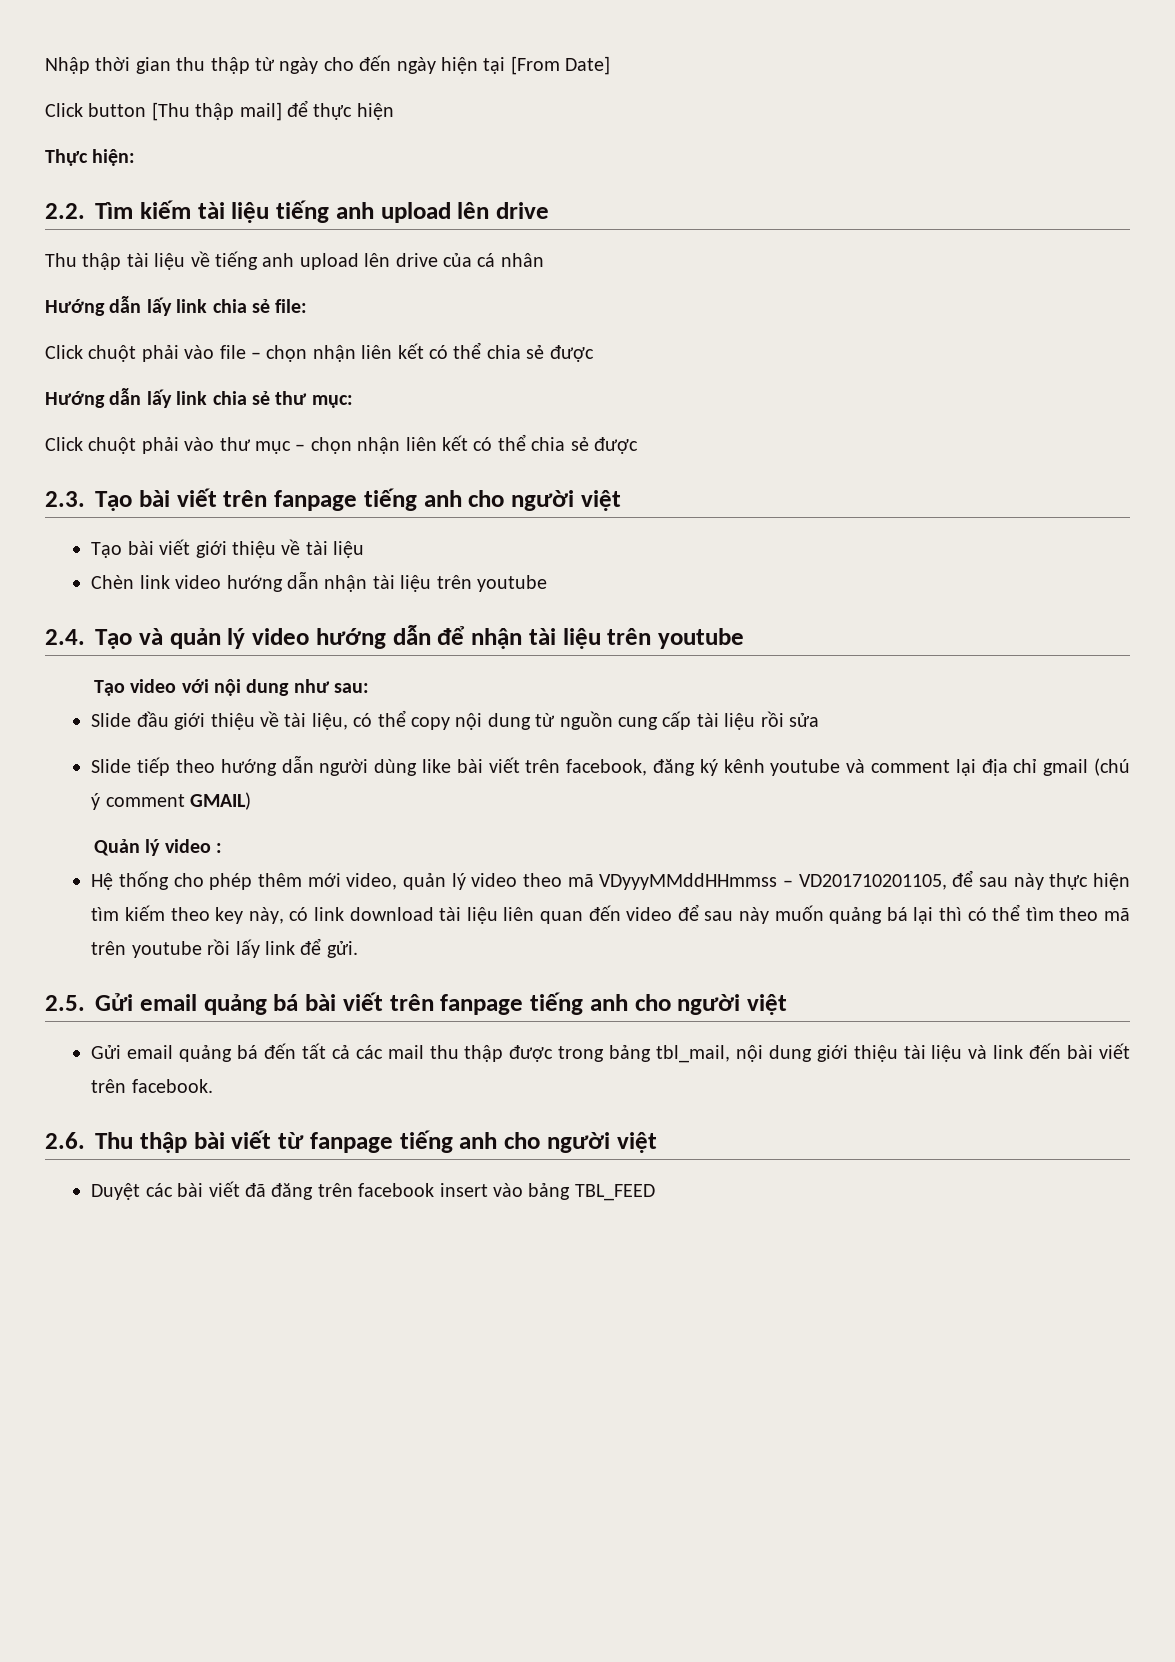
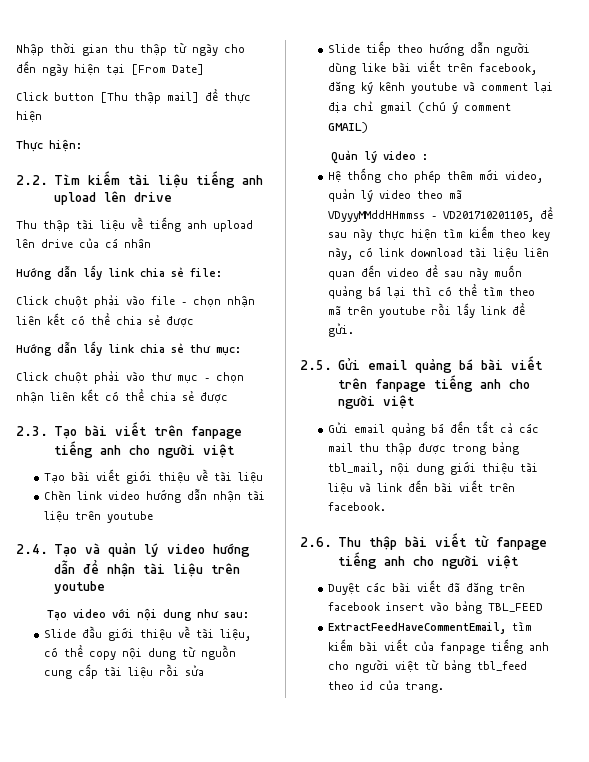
(655, 1192) none -> [328,621,533,634] [328,639,550,654] [328,659,528,673] [328,680,445,693] // ExtractFeedHaveCommentEmail, tìm kiếm bài viết của fanpage tiếng anh cho người việt từ bảng tbl_feed theo id của trang.

